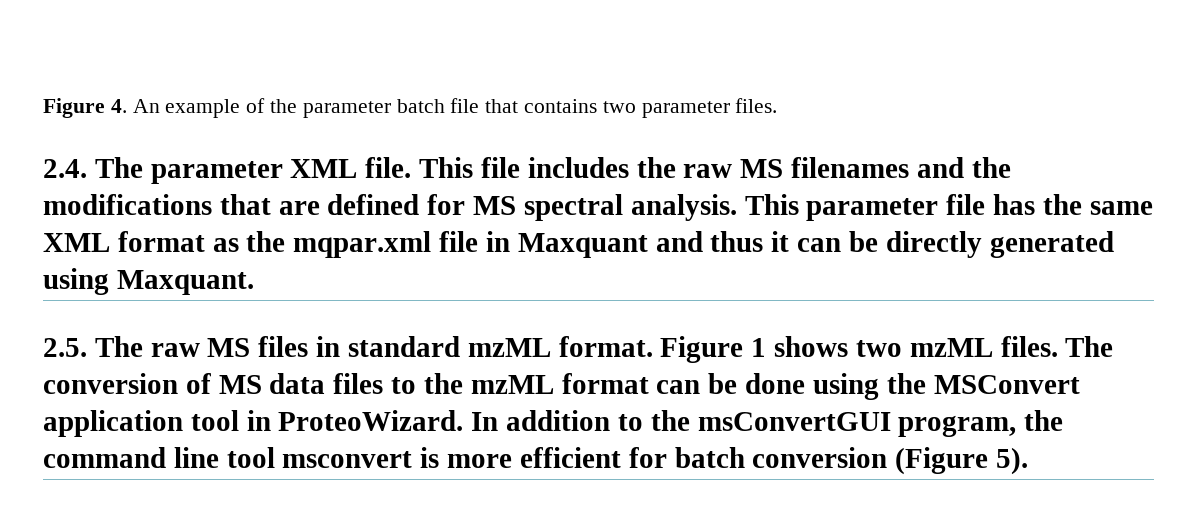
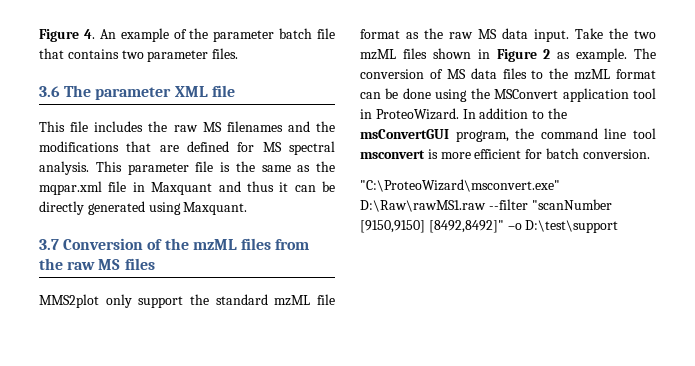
[43,159,87,178] 2.4. -> [39,86,60,97] 3.6
[365,157,412,178] file. -> [211,85,235,97] file //
[993,194,1036,215] has -> [220,162,230,172] is
[43,231,205,252] XML format -> (291, 168) none
[43,336,1058,363] 2.5. The raw MS files in standard mzML format. Figure 1 shows two mzML files. -> [39,238,310,250] [39,258,155,270] [39,294,335,308] [360,28,656,42] [360,48,628,62] 3.7 Conversion of the mzML files from the raw MS files // MMS2plot only support the standard mzML file format as the raw MS data input. Take the two mzML files shown in Figure 2 as example.
[752,447,1029,475] conversion (Figure 5). -> [582,149,650,159] [360,179,560,192] [360,199,612,212] [360,220,619,233] conversion. // "C:\ProteoWizard\msconvert.exe" D:\Raw\rawMS1.raw --filter "scanNumber [9150,9150] [8492,8492]" –o D:\test\support

